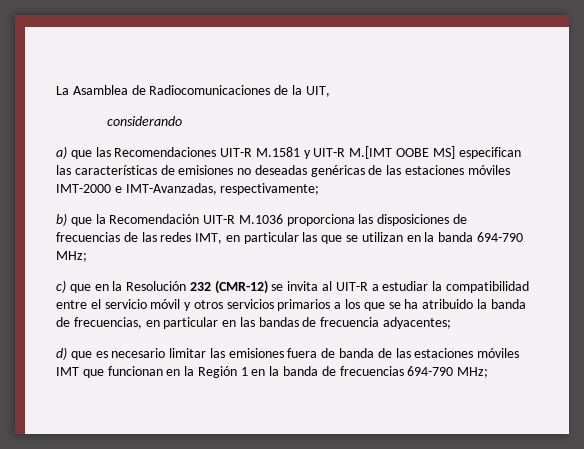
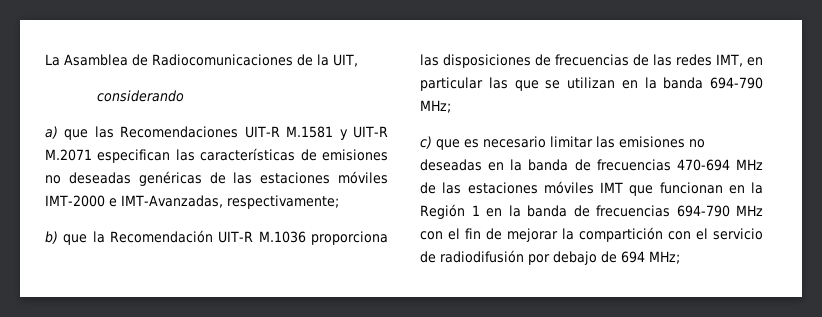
[349,146,455,159] M.[IMT OOBE MS] -> [45,149,92,161] M.2071
[94,280,529,294] [56,299,526,311] [56,317,452,329] [56,347,92,360] en la Resolución 232 (CMR-12) se invita al UIT-R a estudiar la compatibilidad entre el servicio móvil y otros servicios primarios a los que se ha atribuido la banda de frecuencias, en particular en las bandas de frecuencia adyacentes; // d) que -> (460, 144) none
[287,348,375,358] fuera de banda -> [689,139,705,148] [420,159,763,171] no deseadas en la banda de frecuencias 470-694 MHz
(454, 371) none -> [736,205,763,216] [420,227,763,242] [420,250,645,265] MHz con el fin de mejorar la compartición con el servicio de radiodifusión por debajo de 694

